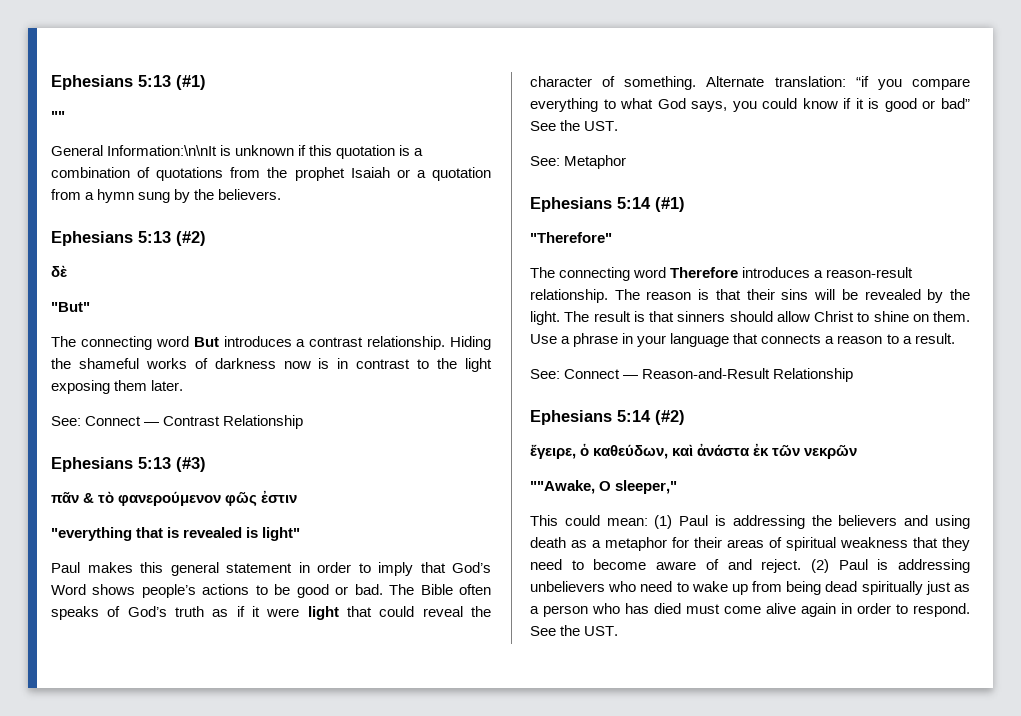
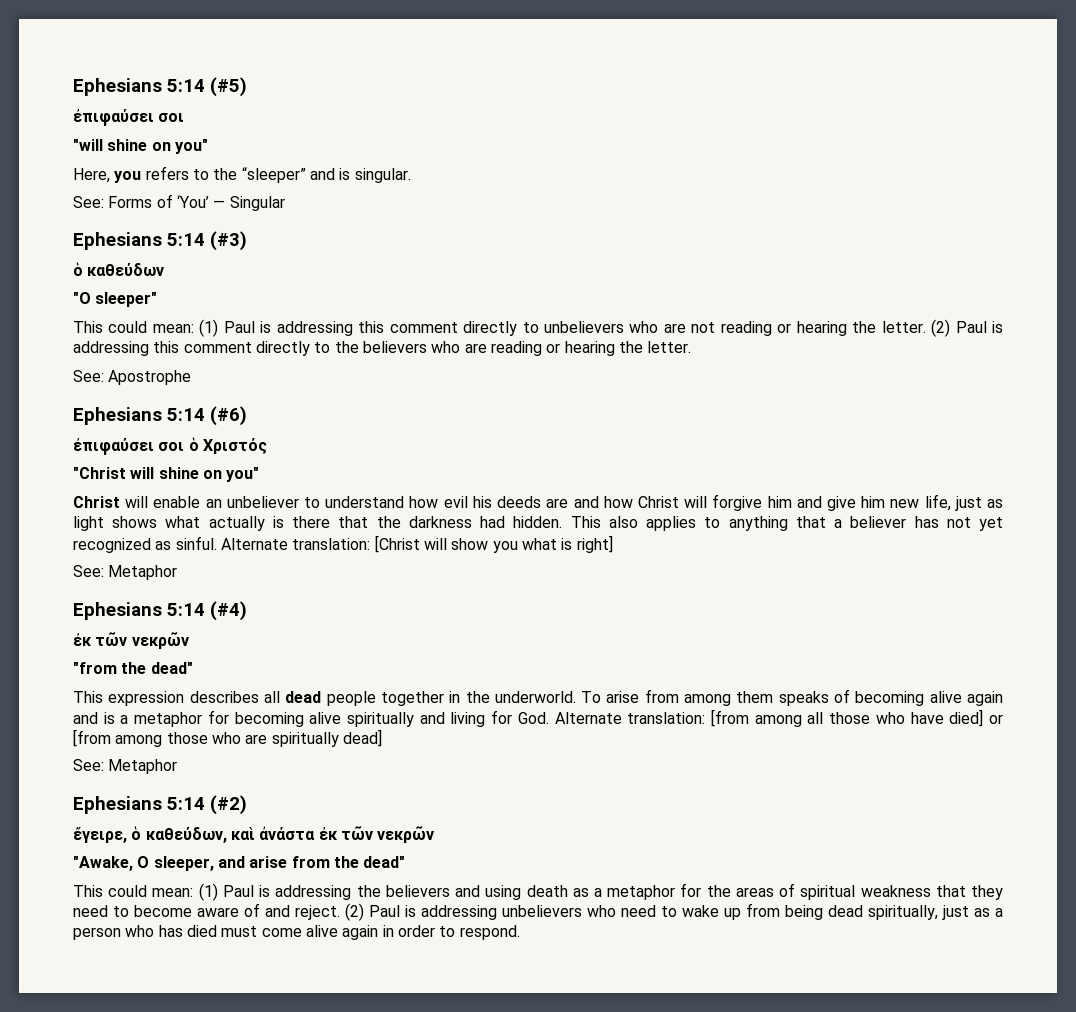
[51,75,206,90] [51,111,65,121] [51,145,424,159] [51,167,491,181] [51,189,282,203] [51,231,206,246] [51,265,67,277] [51,302,90,312] [51,336,491,350] [51,358,493,372] [51,380,184,394] [51,415,304,429] [51,457,206,472] [51,490,298,506] [51,527,301,541] [51,562,491,576] [51,584,491,598] [51,606,491,620] [530,76,970,90] [530,98,971,112] [530,120,619,131] [530,155,627,169] [530,197,685,212] [530,232,612,243] [530,267,914,281] [530,289,970,303] [530,311,970,325] [530,333,955,347] [530,368,854,382] Ephesians 5:13 (#1) // "" // General Information:\n\nIt is unknown if this quotation is a combination of quotations from the prophet Isaiah or a quotation from a hymn sung by the believers. // Ephesians 5:13 (#2) // δὲ // "But" // The connecting word But introduces a contrast relationship. Hiding the shameful works of darkness now is in contrast to the light exposing them later. // See: Connect — Contrast Relationship // Ephesians 5:13 (#3) // πᾶν & τὸ φανερούμενον φῶς ἐστιν // "everything that is revealed is light" // Paul makes this general statement in order to imply that God’s Word shows people’s actions to be good or bad. The Bible often speaks of God’s truth as if it were light that could reveal the character of something. Alternate translation: “if you compare everything to what God says, you could know if it is good or bad” See the UST. // See: Metaphor // Ephesians 5:14 (#1) // "Therefore" // The connecting word Therefore introduces a reason-result relationship. The reason is that their sins will be revealed by the light. The result is that sinners should allow Christ to shine on them. Use a phrase in your language that connects a reason to a result. // See: Connect — Reason-and-Result Relationship -> [73,77,247,97] [73,109,185,126] [73,139,208,154] [73,166,411,183] [73,194,285,211] [73,231,247,251] [73,262,165,276] [73,292,158,307] [73,319,1004,337] [73,341,692,356] [73,370,192,385] [73,406,247,426] [73,437,267,455] [73,467,260,482] [73,494,1004,511] [73,516,1003,531] [73,535,613,553] [73,565,178,580] [73,601,247,621] [73,632,189,649] [73,662,193,674] [73,689,1003,706] [73,709,1003,727] [73,729,382,747] [73,759,178,774] Ephesians 5:14 (#5) // ἐπιφαύσει σοι // "will shine on you" // Here, you refers to the “sleeper” and is singular. // See: Forms of ‘You’ — Singular // Ephesians 5:14 (#3) // ὁ καθεύδων // "O sleeper" // This could mean: (1) Paul is addressing this comment directly to unbelievers who are not reading or hearing the letter. (2) Paul is addressing this comment directly to the believers who are reading or hearing the letter. // See: Apostrophe // Ephesians 5:14 (#6) // ἐπιφαύσει σοι ὁ Χριστός // "Christ will shine on you" // Christ will enable an unbeliever to understand how evil his deeds are and how Christ will forgive him and give him new life, just as light shows what actually is there that the darkness had hidden. This also applies to anything that a believer has not yet recognized as sinful. Alternate translation: [Christ will show you what is right] // See: Metaphor // Ephesians 5:14 (#4) // ἐκ τῶν νεκρῶν // "from the dead" // This expression describes all dead people together in the underworld. To arise from among them speaks of becoming alive again and is a metaphor for becoming alive spiritually and living for God. Alternate translation: [from among all those who have died] or [from among those who are spiritually dead] // See: Metaphor
[530,480,678,494] ""Awake, O sleeper," -> [73,856,406,871] "Awake, O sleeper, and arise from the dead"
[694,537,722,548] their -> [706,885,731,897] the
[861,581,923,595] spiritually -> [868,905,938,920] spiritually,
[530,625,619,636] See the UST. -> (520, 932) none

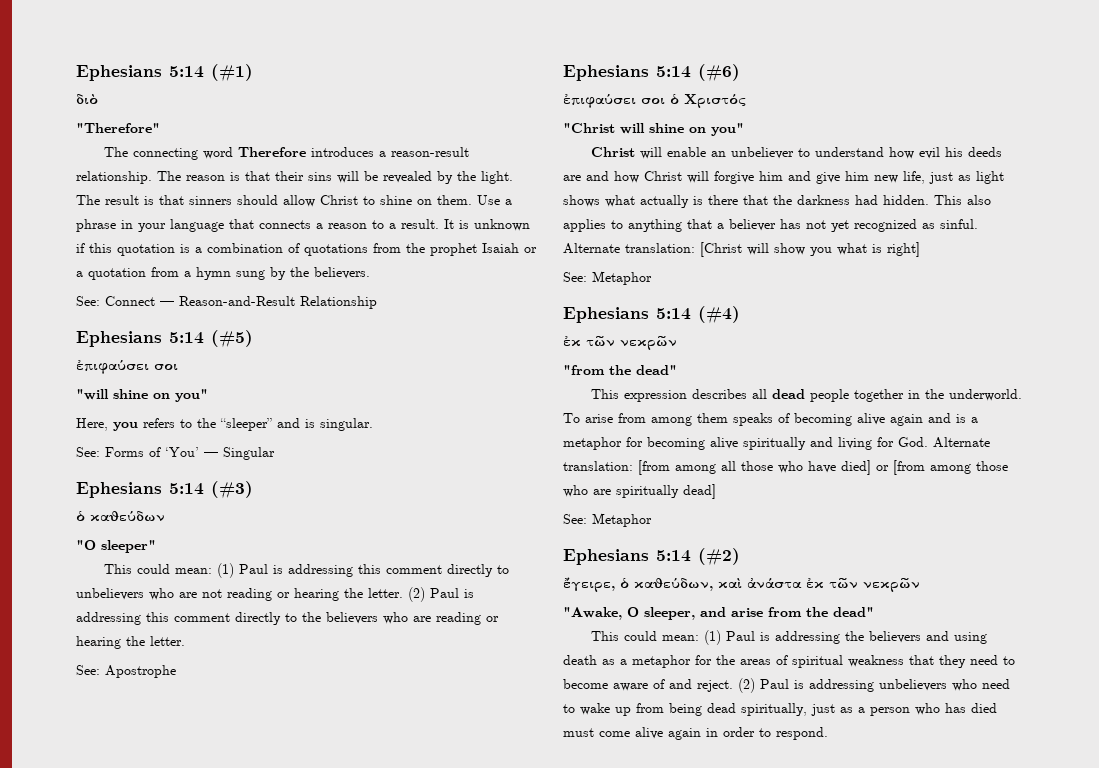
[73,78,205,96] Ephesians 5:14 -> [76,64,253,82] [76,94,98,104] [76,123,160,133] [104,147,470,160] [76,171,513,184] [76,195,512,207] [76,219,530,232] [76,243,537,256] [76,267,370,280] [76,296,377,309] [76,331,204,347] Ephesians 5:14 (#1) // διὸ // "Therefore" // The connecting word Therefore introduces a reason-result relationship. The reason is that their sins will be revealed by the light. The result is that sinners should allow Christ to shine on them. Use a phrase in your language that connects a reason to a result. It is unknown if this quotation is a combination of quotations from the prophet Isaiah or a quotation from a hymn sung by the believers. // See: Connect — Reason-and-Result Relationship // Ephesians 5:14

